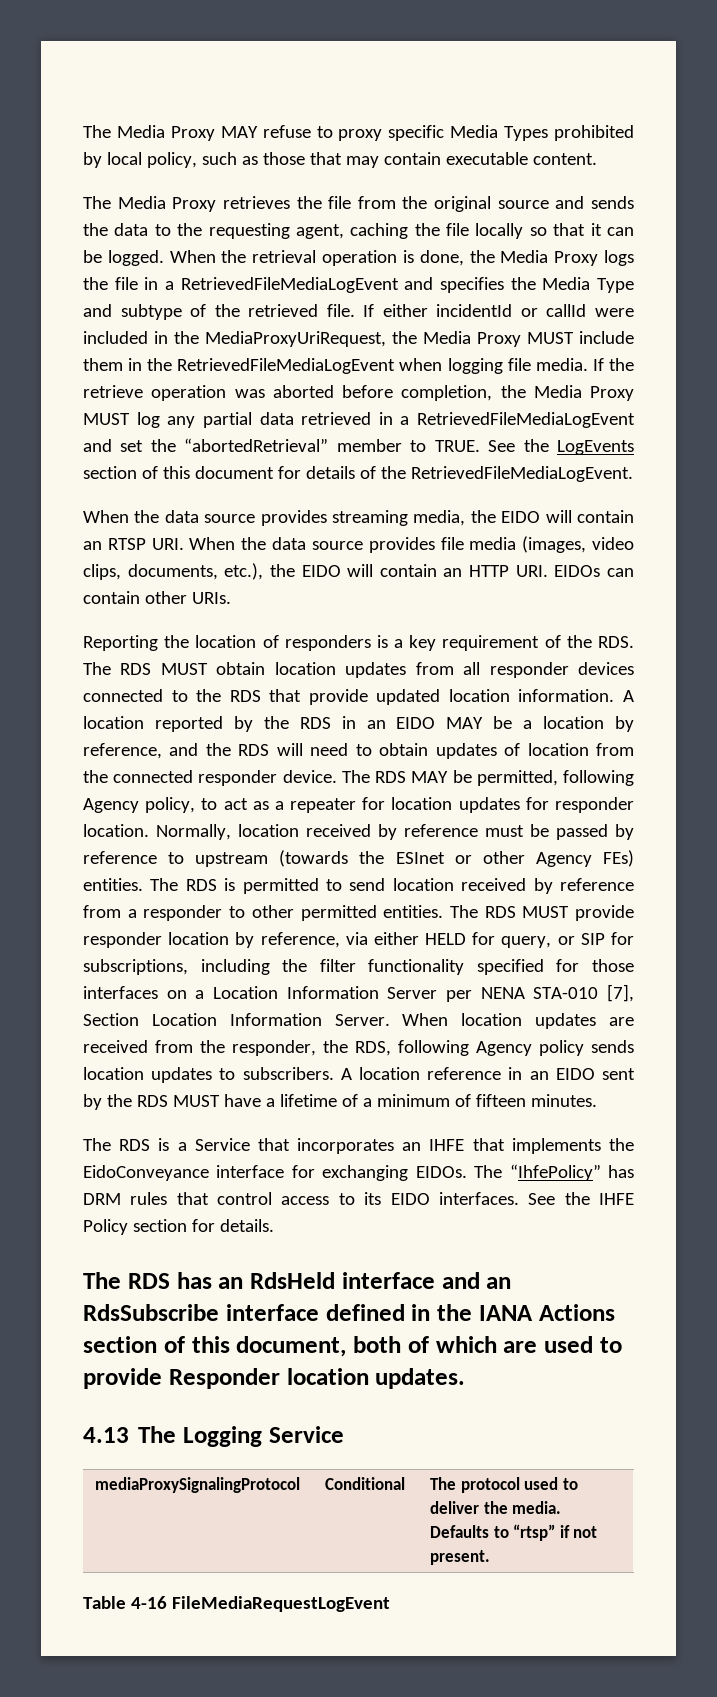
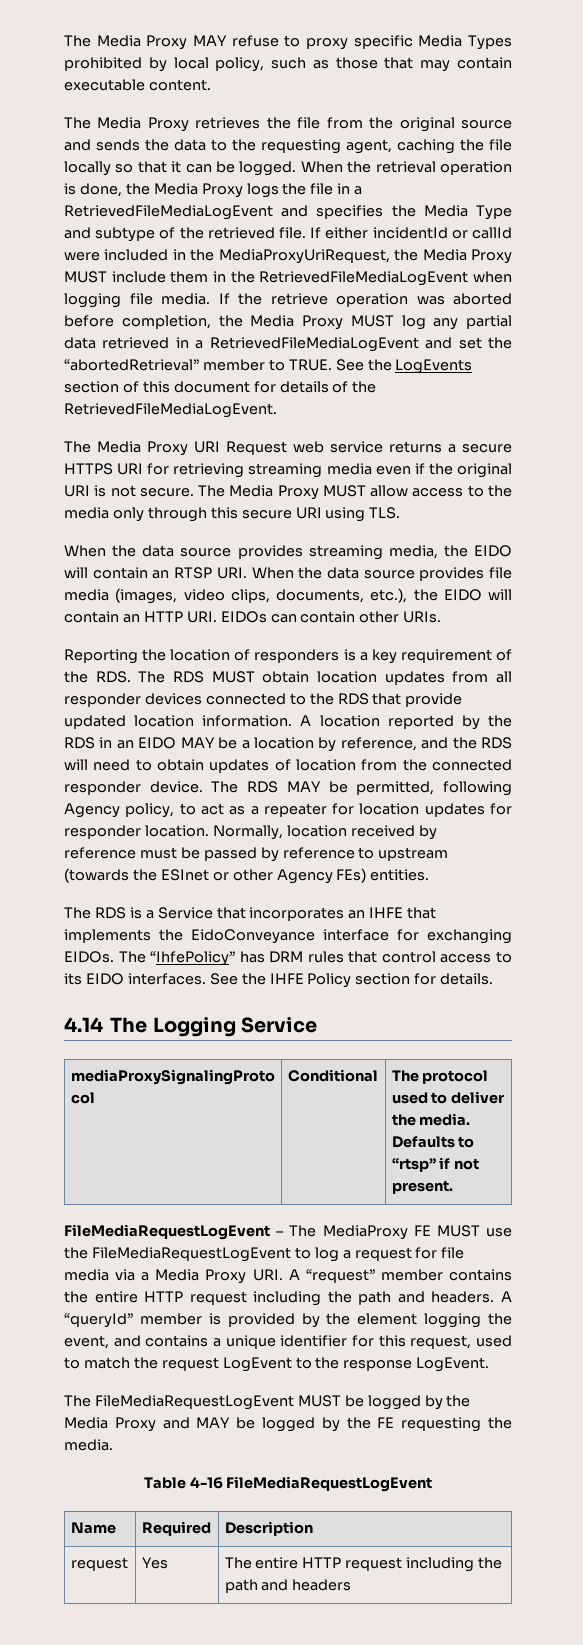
(633, 474) none -> [64,441,512,456] [64,463,512,478] [64,485,512,500] [64,507,401,522] // The Media Proxy URI Request web service returns a secure HTTPS URI for retrieving streaming media even if the original URI is not secure. The Media Proxy MUST allow access to the media only through this secure URI using TLS.
[150,878,634,894] [83,905,634,921] [83,932,634,948] [83,959,634,975] [83,984,634,1002] [83,1013,634,1029] [83,1040,634,1056] [83,1067,635,1083] [83,1094,597,1110] The RDS is permitted to send location received by reference from a responder to other permitted entities. The RDS MUST provide responder location by reference, via either HELD for query, or SIP for subscriptions, including the filter functionality specified for those interfaces on a Location Information Server per NENA STA-010 [7], Section Location Information Server. When location updates are received from the responder, the RDS, following Agency policy sends location updates to subscribers. A location reference in an EIDO sent by the RDS MUST have a lifetime of a minimum of fifteen minutes. -> (430, 875) none
[83,1272,512,1289] [83,1304,615,1321] [83,1336,622,1357] [83,1368,466,1389] [83,1427,129,1443] The RDS has an RdsHeld interface and an RdsSubscribe interface defined in the IANA Actions section of this document, both of which are used to provide Responder location updates. // 4.13 -> [64,1017,103,1032] 4.14
[83,1596,390,1612] Table 4-16 FileMediaRequestLogEvent -> [64,1224,512,1240] [64,1247,465,1262] [64,1269,512,1284] [64,1291,512,1306] [64,1313,512,1328] [64,1335,512,1349] [64,1357,490,1372] [64,1395,471,1410] [64,1417,512,1432] [64,1439,113,1451] [143,1476,433,1492] [70,1522,116,1534] [141,1521,211,1536] [224,1521,313,1536] [70,1557,128,1571] [141,1557,168,1569] [224,1557,503,1572] [224,1579,352,1593] FileMediaRequestLogEvent – The MediaProxy FE MUST use the FileMediaRequestLogEvent to log a request for file media via a Media Proxy URI. A “request” member contains the entire HTTP request including the path and headers. A “queryId” member is provided by the element logging the event, and contains a unique identifier for this request, used to match the request LogEvent to the response LogEvent. // The FileMediaRequestLogEvent MUST be logged by the Media Proxy and MAY be logged by the FE requesting the media. // Table 4-16 FileMediaRequestLogEvent // Name | Required | Description // request | Yes | The entire HTTP request including the path and headers

